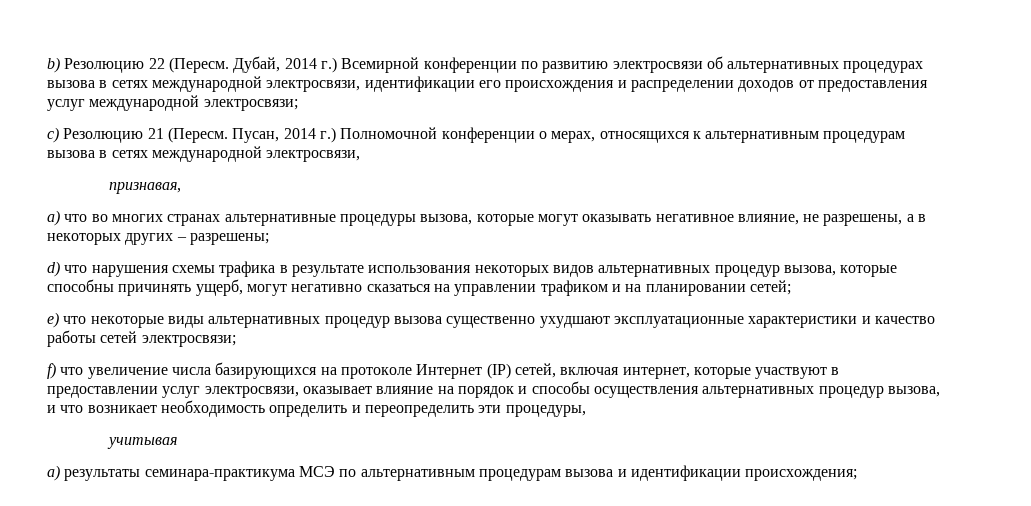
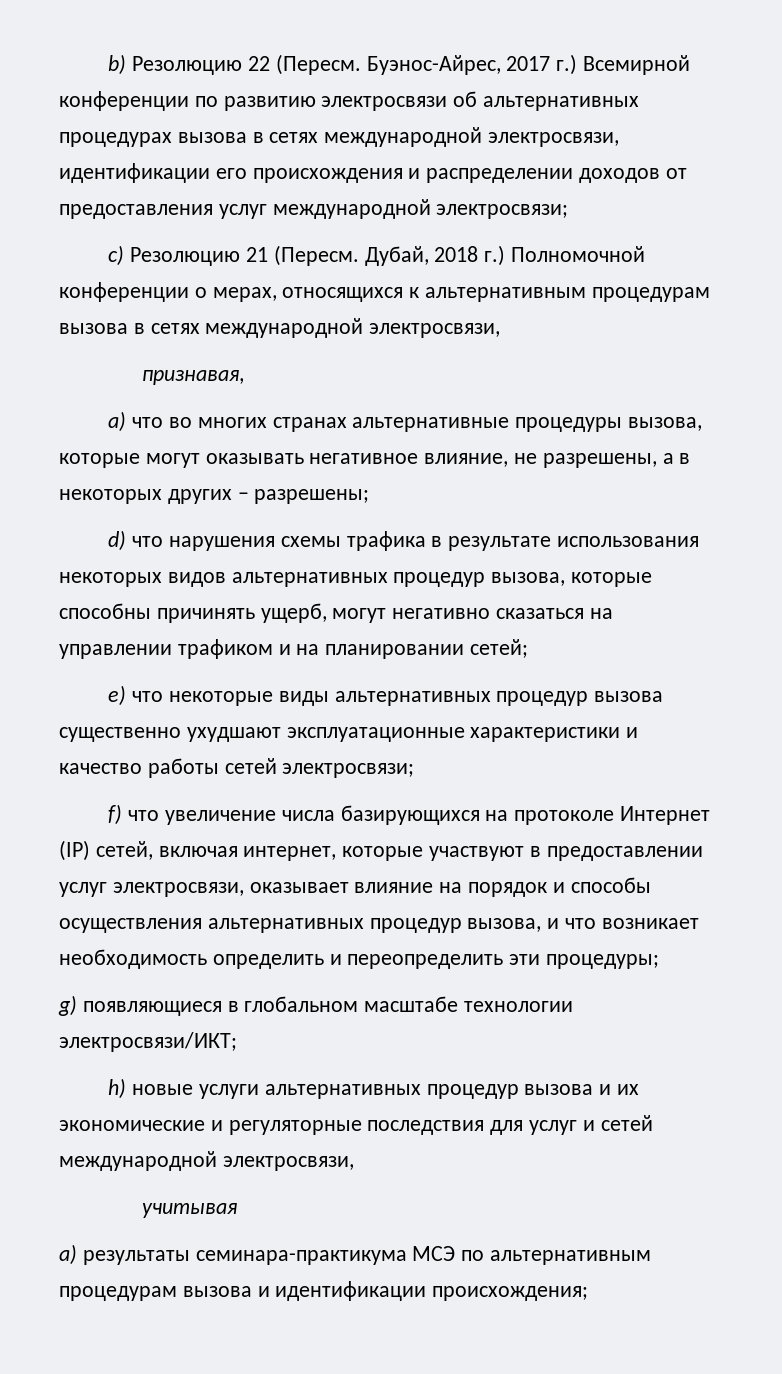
[233,56,317,73] Дубай, 2014 -> [366,55,551,75] Буэнос-Айрес, 2017
[232,128,316,143] Пусан, 2014 -> [364,246,479,266] Дубай, 2018
[505,405,586,417] процедуры, -> [546,954,660,969] [58,995,574,1016] [59,1032,237,1052] [108,1078,639,1099] [59,1115,653,1135] [59,1151,354,1171] процедуры; // g) появляющиеся в глобальном масштабе технологии электросвязи/ИКТ; // h) новые услуги альтернативных процедур вызова и их экономические и регуляторные последствия для услуг и сетей международной электросвязи,

